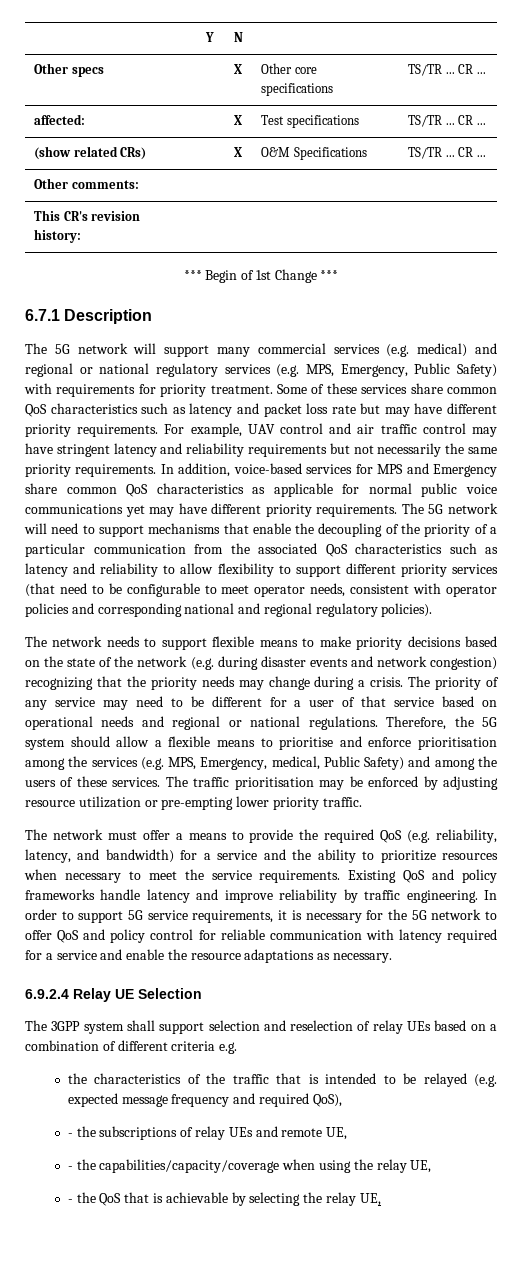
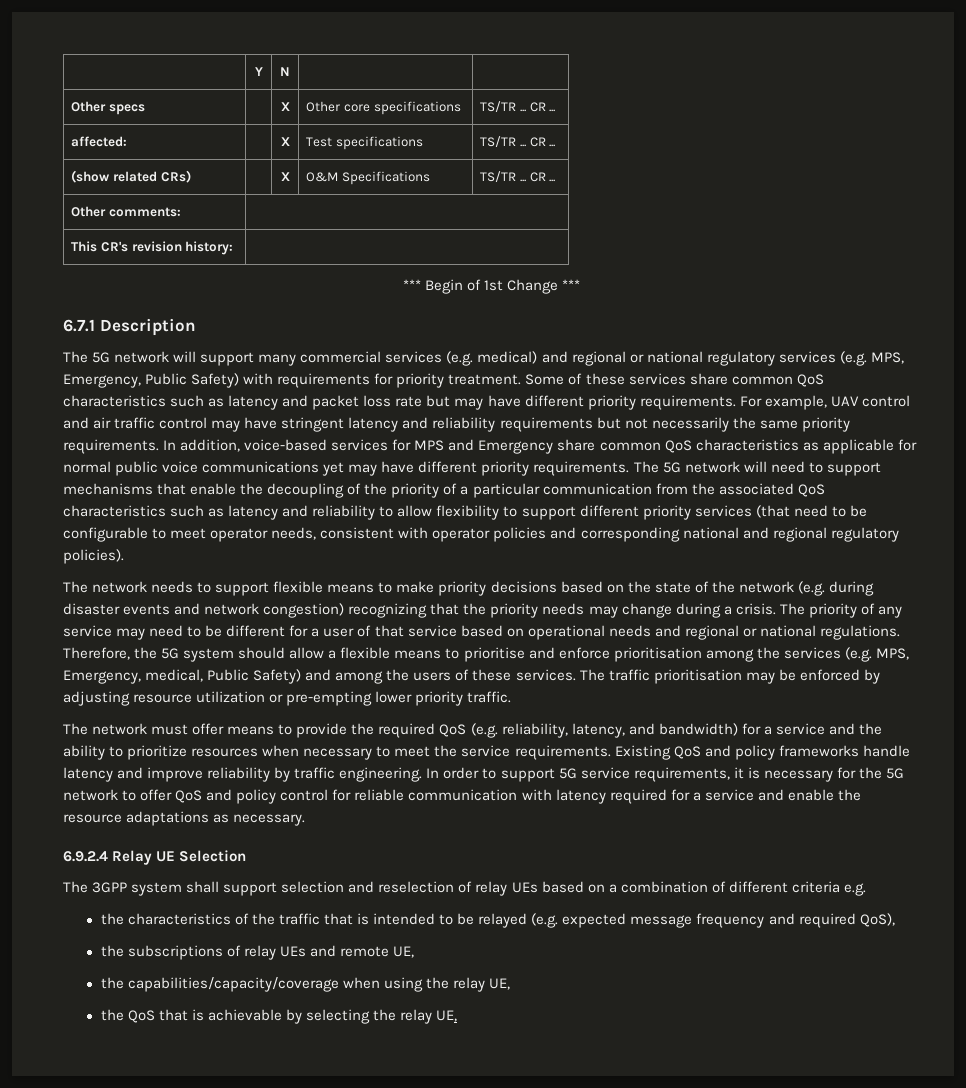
[175,833,183,840] a -> (225, 729) none
[67,1133,73,1137] - -> (895, 920) none
[67,1166,73,1170] - -> (415, 952) none
[67,1199,73,1203] - -> (511, 984) none

